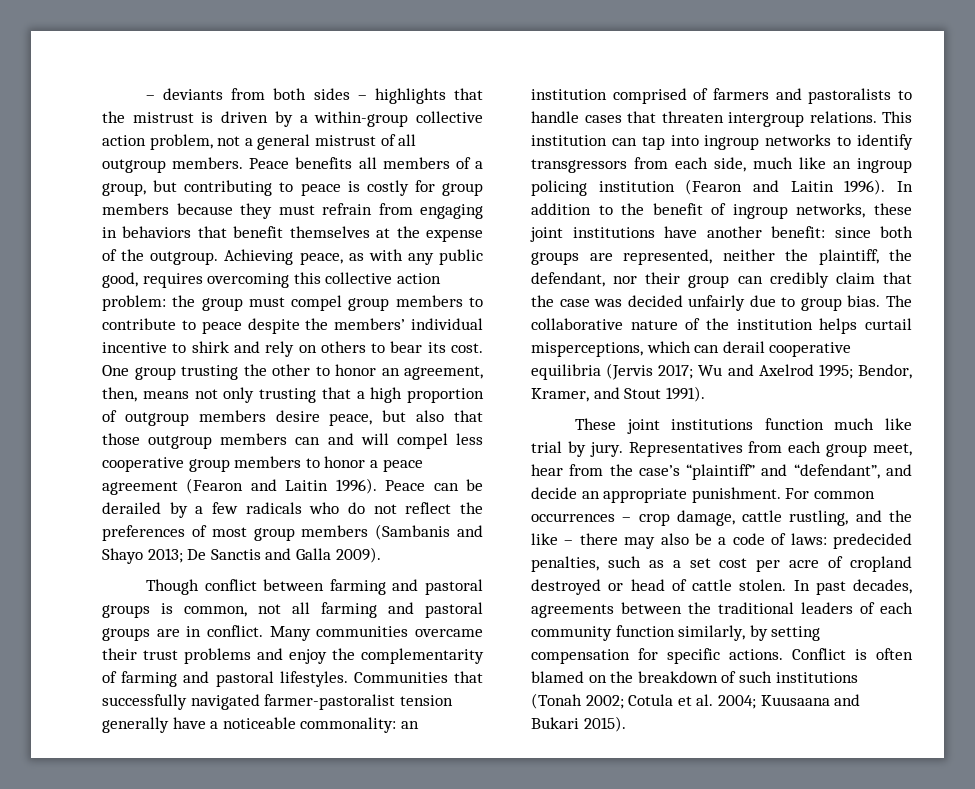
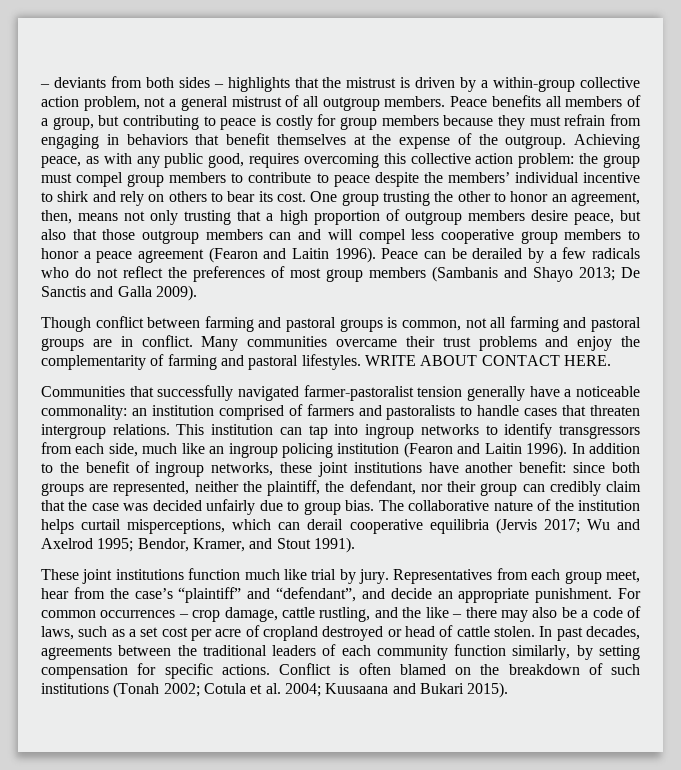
(348, 679) none -> [364,355,611,366] WRITE ABOUT CONTACT HERE. //
[790,533,912,549] [531,556,599,572] laws: predecided penalties, -> [41,626,74,640] laws,

